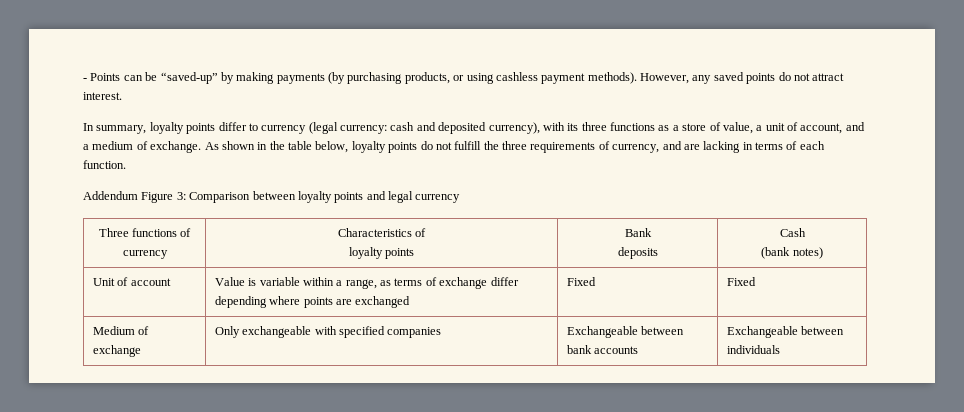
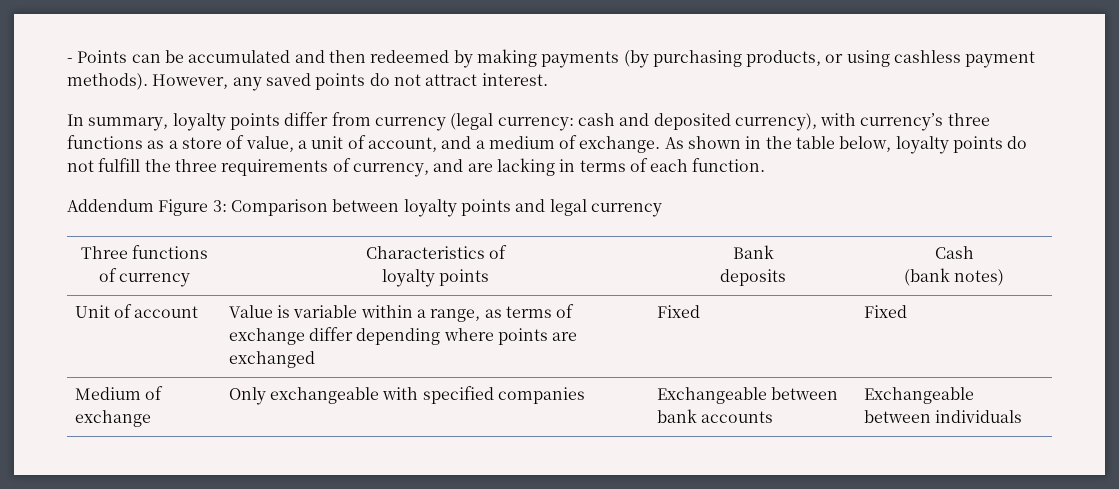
[160,72,218,84] “saved-up” -> [188,50,450,63] accumulated and then redeemed
[248,123,258,131] to -> [331,112,371,126] from
[567,123,579,131] its -> [860,113,944,131] currency’s

